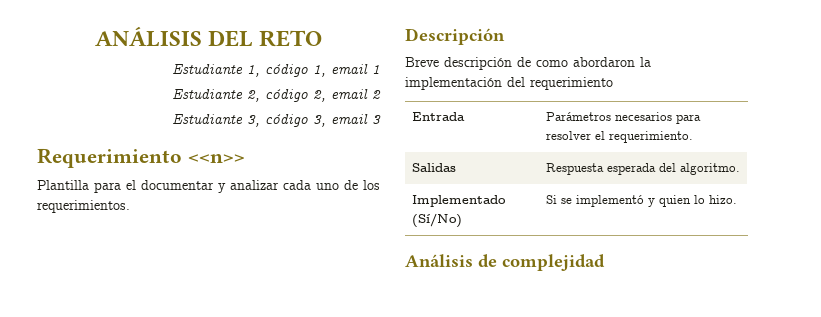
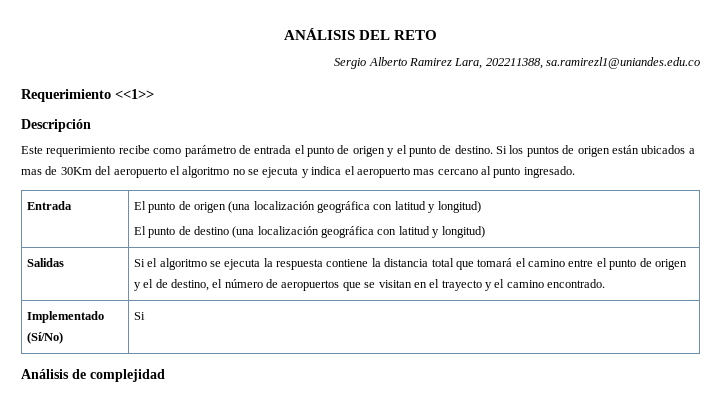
[172,64,380,77] [172,89,381,102] [172,114,381,127] [37,148,245,168] [37,180,380,193] [37,200,130,213] [405,28,505,45] [405,57,651,70] [405,77,613,90] [412,112,466,121] [546,112,702,124] [546,131,694,143] [412,163,457,172] [546,163,741,175] [412,195,507,207] [412,213,463,228] [546,195,738,207] Estudiante 1, código 1, email 1 // Estudiante 2, código 2, email 2 // Estudiante 3, código 3, email 3 // Requerimiento <<n>> // Plantilla para el documentar y analizar cada uno de los requerimientos. // Descripción // Breve descripción de como abordaron la implementación del requerimiento // Entrada | Parámetros necesarios para resolver el requerimiento. // Salidas | Respuesta esperada del algoritmo. // Implementado (Sí/No) | Si se implementó y quien lo hizo. -> [334,57,700,69] [21,89,154,102] [21,119,91,132] [21,145,695,157] [21,166,575,178] [26,201,72,210] [133,201,481,213] [133,226,485,238] [26,258,64,267] [133,258,687,270] [133,279,606,291] [26,311,104,323] [26,332,63,344] [133,312,145,320] Sergio Alberto Ramirez Lara, 202211388, sa.ramirezl1@uniandes.edu.co // Requerimiento <<1>> // Descripción // Este requerimiento recibe como parámetro de entrada el punto de origen y el punto de destino. Si los puntos de origen están ubicados a mas de 30Km del aeropuerto el algoritmo no se ejecuta y indica el aeropuerto mas cercano al punto ingresado. // Entrada | El punto de origen (una localización geográfica con latitud y longitud) // El punto de destino (una localización geográfica con latitud y longitud) // Salidas | Si el algoritmo se ejecuta la respuesta contiene la distancia total que tomará el camino entre el punto de origen y el de destino, el número de aeropuertos que se visitan en el trayecto y el camino encontrado. // Implementado (Sí/No) | Si

